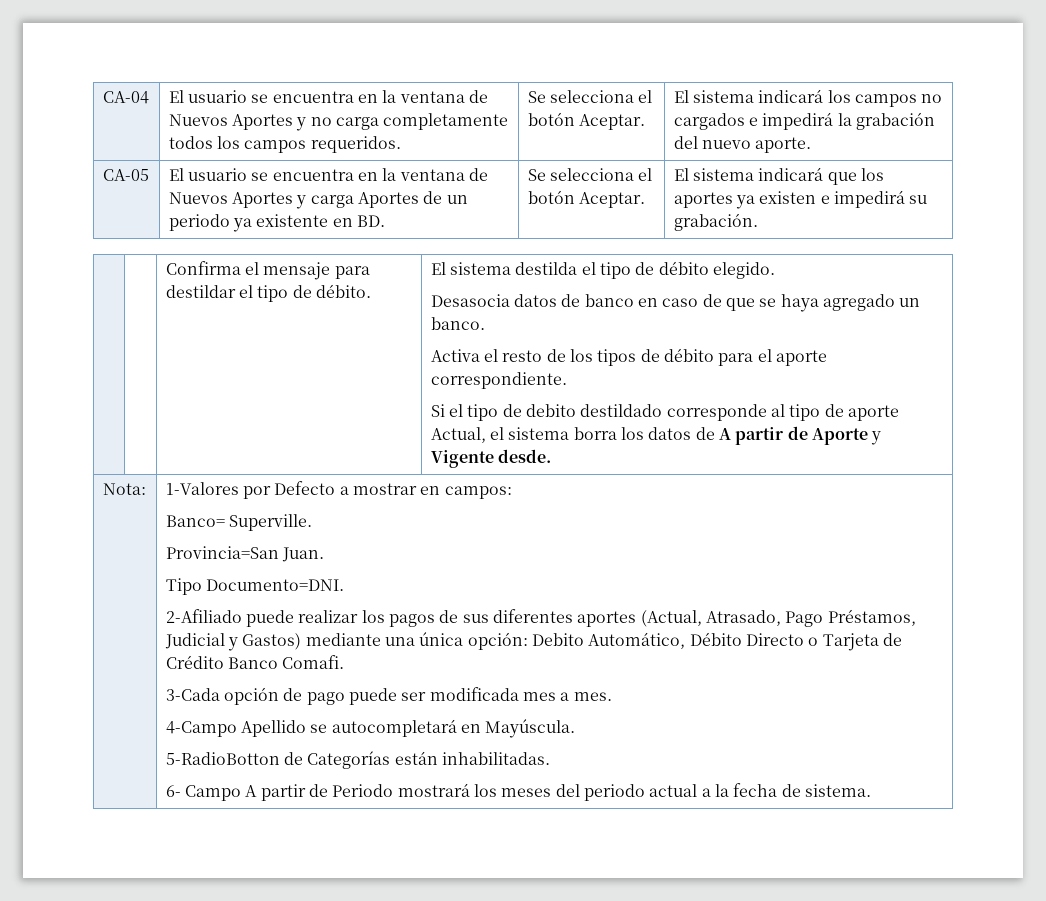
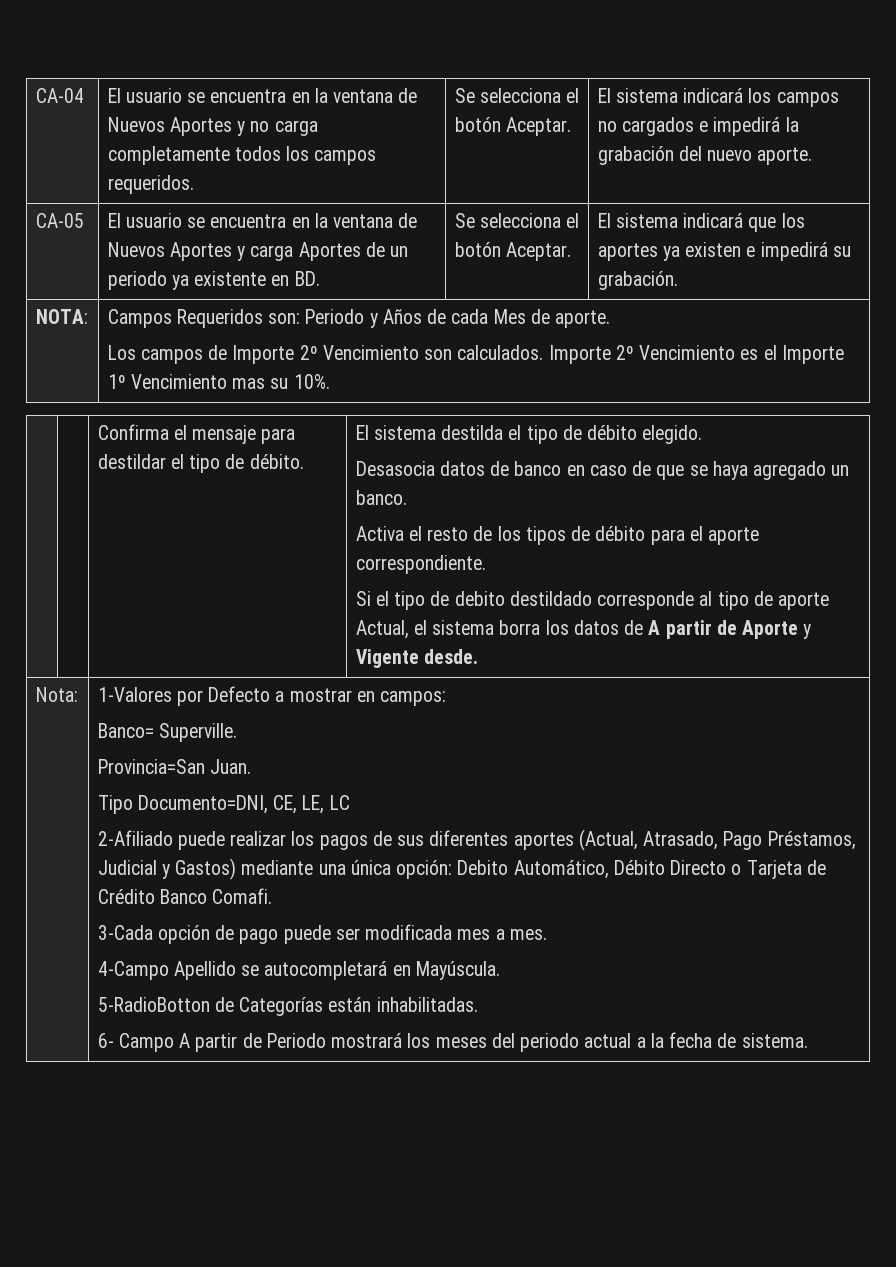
(758, 222) none -> [35,309,88,324] [107,309,611,328] [107,345,844,364] [107,374,330,389] // NOTA: | Campos Requeridos son: Periodo y Años de cada Mes de aporte. // Los campos de Importe 2º Vencimiento son calculados. Importe 2º Vencimiento es el Importe 1º Vencimiento mas su 10%.
[206,579,345,591] Documento=DNI. -> [137,795,350,814] Documento=DNI, CE, LE, LC

